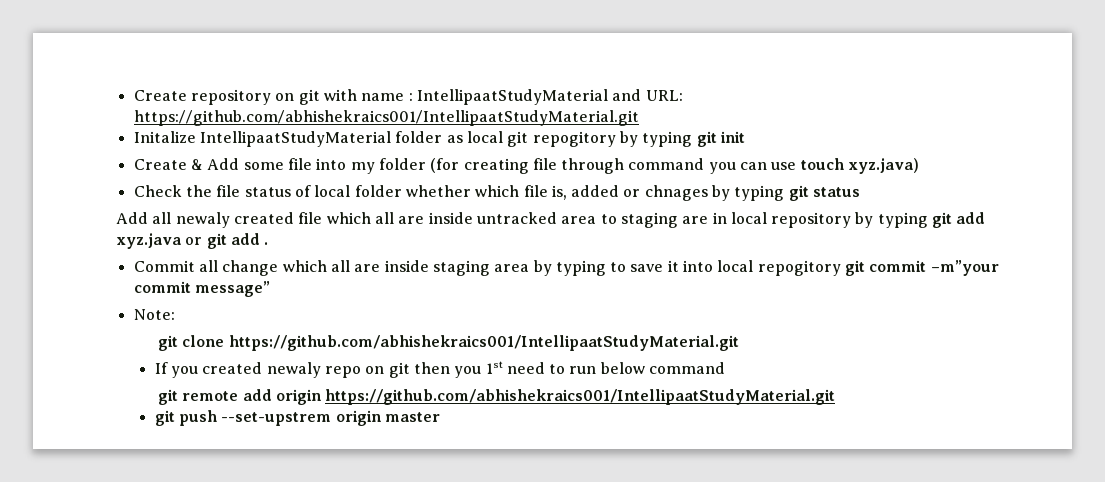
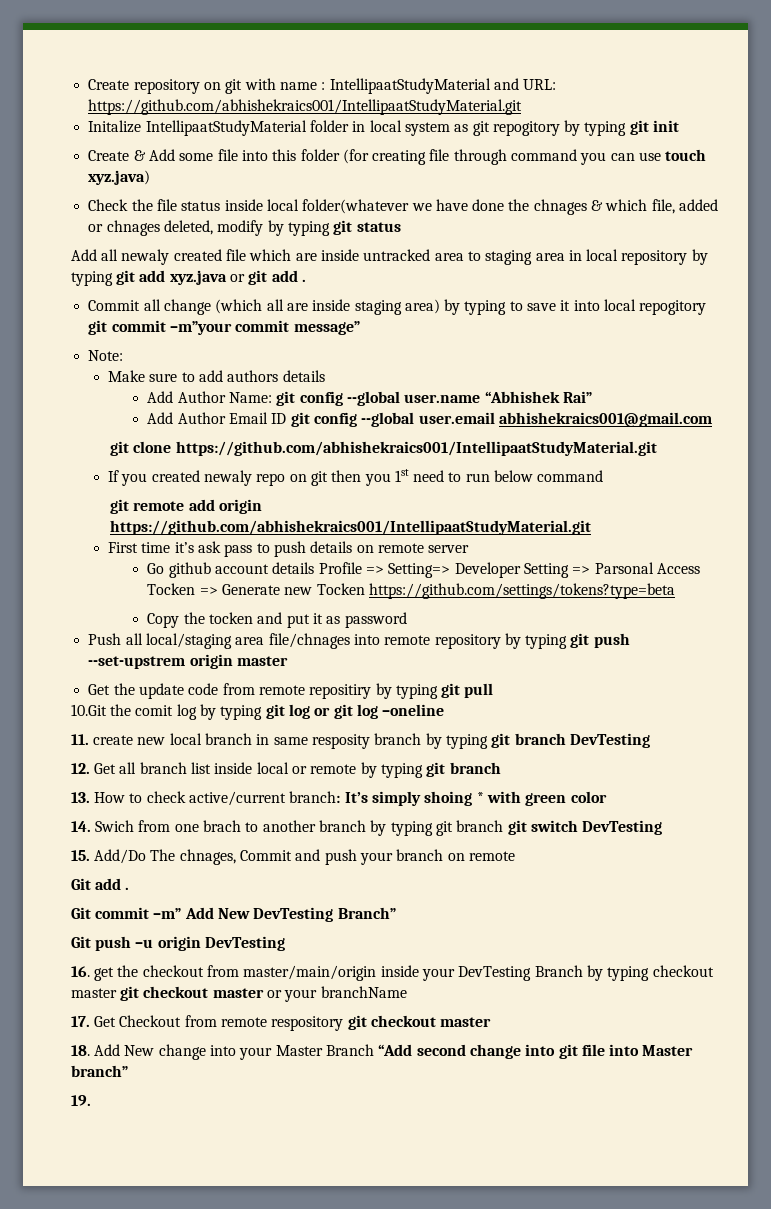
[446,131,503,143] as local -> [352,120,469,136] in local system as
[350,162,375,174] my -> [272,149,297,161] this
[294,185,567,200] of local folder whether which file is, -> [224,199,675,215] inside local folder(whatever we have done the chnages & which file,
(708, 193) none -> [163,220,264,236] deleted, modify
[374,212,394,224] all -> (292, 255) none
[682,216,709,224] are -> [535,253,565,261] area
[282,260,327,272] which -> [215,299,263,314] (which
[494,264,530,272] area -> [404,299,440,314] area)
(175, 314) none -> [107,370,325,382] [147,391,592,406] [147,412,712,427] // Make sure to add authors details // Add Author Name: git config --global user.name “Abhishek Rai” // Add Author Email ID git config --global user.email abhishekraics001@gmail.com
(836, 397) none -> [107,541,470,557] [147,562,700,578] [147,583,675,599] [147,612,407,628] [88,633,568,649] First time it’s ask pass to push details on remote server // Go github account details Profile => Setting=> Developer Setting => Parsonal Access Tocken => Generate new Tocken https://github.com/settings/tokens?type=beta // Copy the tocken and put it as password // Push all local/staging area file/chnages into remote repository by typing
(440, 417) none -> [88,683,494,699] [70,704,445,720] [70,733,650,749] [70,762,501,778] [70,791,607,806] [70,820,663,836] [70,849,515,865] [70,878,130,890] [70,907,396,922] [70,936,285,951] [70,965,714,981] [70,986,407,1002] [70,1015,492,1031] [70,1044,694,1060] [70,1065,128,1077] [70,1095,91,1106] // Get the update code from remote repositiry by typing git pull // 10.Git the comit log by typing git log or git log –oneline // 11. create new local branch in same resposity branch by typing git branch DevTesting // 12. Get all branch list inside local or remote by typing git branch // 13. How to check active/current branch: It’s simply shoing * with green color // 14. Swich from one brach to another branch by typing git branch git switch DevTesting // 15. Add/Do The chnages, Commit and push your branch on remote // Git add . // Git commit –m” Add New DevTesting Branch” // Git push –u origin DevTesting // 16. get the checkout from master/main/origin inside your DevTesting Branch by typing checkout master git checkout master or your branchName // 17. Get Checkout from remote respository git checkout master // 18. Add New change into your Master Branch “Add second change into git file into Master branch” // 19.

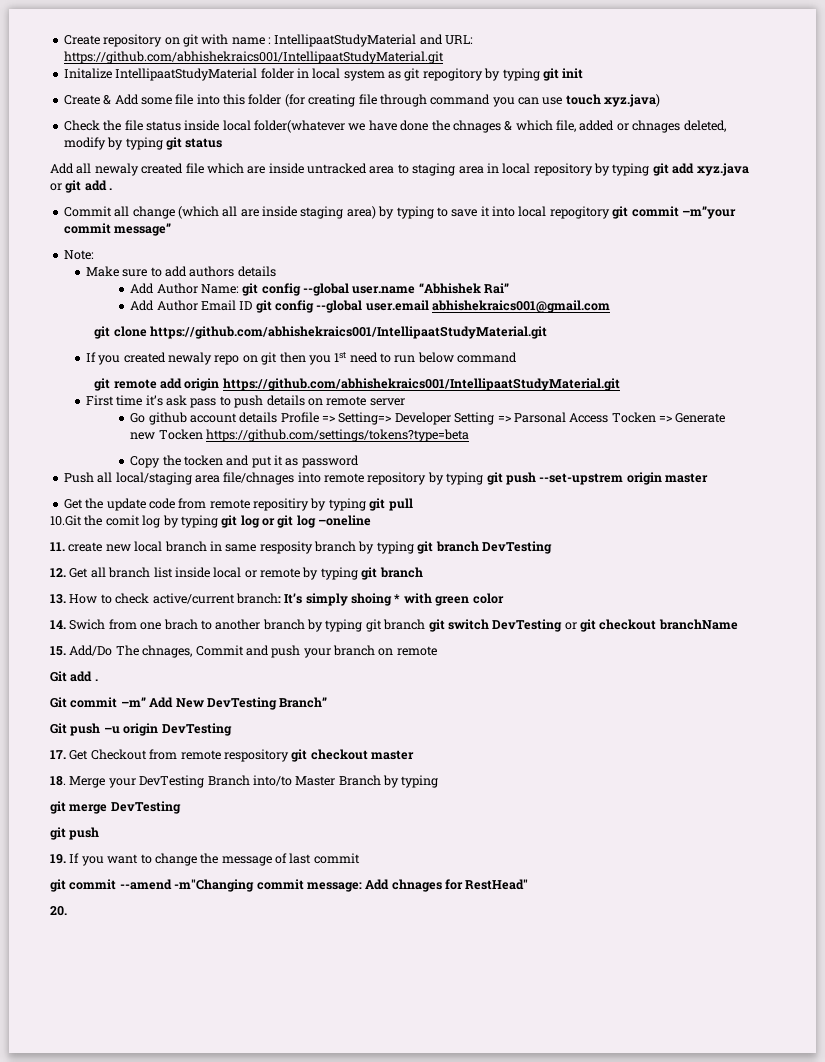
(663, 827) none -> [564,619,738,632] or git checkout branchName
[70,965,714,981] [70,986,407,1002] // 16. get the checkout from master/main/origin inside your DevTesting Branch by typing checkout master git checkout master or your branchName -> (232, 729) none
[94,1044,694,1060] [70,1065,128,1077] [70,1095,91,1106] Add New change into your Master Branch “Add second change into git file into Master branch” // 19. -> [69,775,439,788] [50,801,181,814] [50,827,100,840] [50,853,360,866] [50,879,529,892] [50,906,68,916] Merge your DevTesting Branch into/to Master Branch by typing // git merge DevTesting // git push // 19. If you want to change the message of last commit // git commit --amend -m"Changing commit message: Add chnages for RestHead" // 20.

